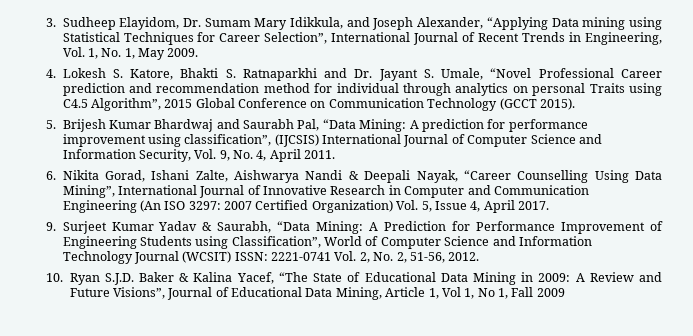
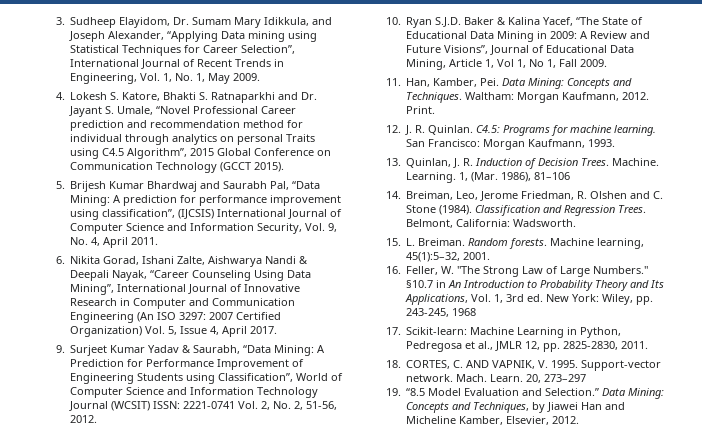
[517,170,589,183] Counselling -> [192,270,252,281] Counseling
[536,288,565,297] 2009 -> [580,59,608,67] [385,78,633,89] [406,92,650,103] [406,106,436,114] [385,125,657,136] [406,139,616,150] [385,158,660,169] [406,172,571,183] [385,191,664,201] [406,205,647,216] [406,219,577,228] [385,238,645,249] [406,252,491,262] [385,266,649,277] [406,280,665,291] [405,294,654,305] [406,308,477,317] [385,327,622,338] [406,341,649,352] [385,360,662,371] [406,374,587,383] [385,388,665,399] [406,402,626,413] [406,416,580,425] 2009. // 11. Han, Kamber, Pei. Data Mining: Concepts and Techniques. Waltham: Morgan Kaufmann, 2012. Print. // 12. J. R. Quinlan. C4.5: Programs for machine learning. San Francisco: Morgan Kaufmann, 1993. // 13. Quinlan, J. R. Induction of Decision Trees. Machine. Learning. 1, (Mar. 1986), 81–106 // 14. Breiman, Leo, Jerome Friedman, R. Olshen and C. Stone (1984). Classification and Regression Trees. Belmont, California: Wadsworth. // 15. L. Breiman. Random forests. Machine learning, 45(1):5–32, 2001. // 16. Feller, W. "The Strong Law of Large Numbers." §10.7 in An Introduction to Probability Theory and Its Applications, Vol. 1, 3rd ed. New York: Wiley, pp. 243-245, 1968 // 17. Scikit-learn: Machine Learning in Python, Pedregosa et al., JMLR 12, pp. 2825-2830, 2011. // 18. CORTES, C. AND VAPNIK, V. 1995. Support-vector network. Mach. Learn. 20, 273–297 // 19. “8.5 Model Evaluation and Selection.” Data Mining: Concepts and Techniques, by Jiawei Han and Micheline Kamber, Elsevier, 2012.

